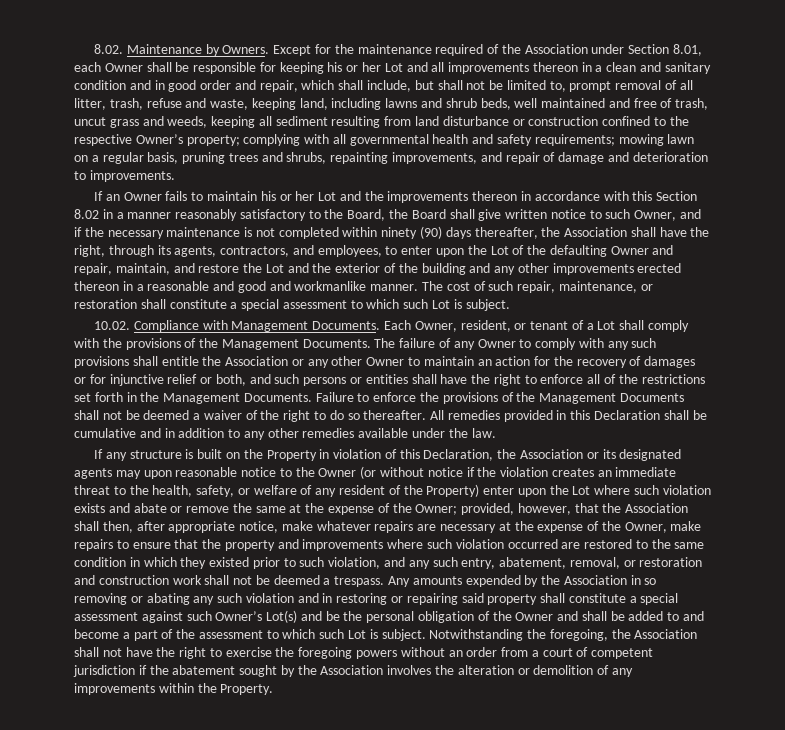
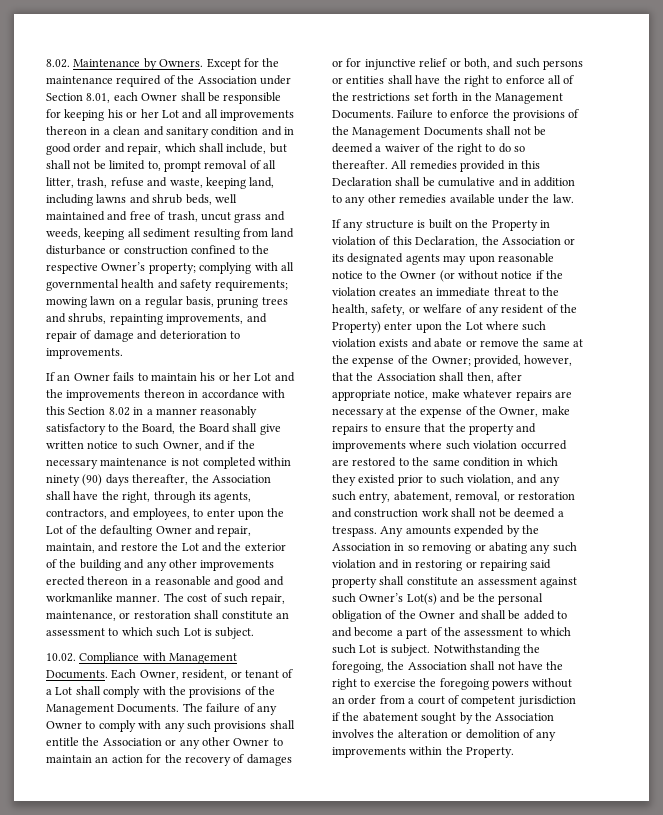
[230,299,280,311] a special -> [275,612,289,619] an
[629,593,679,605] a special -> [461,578,475,585] an

